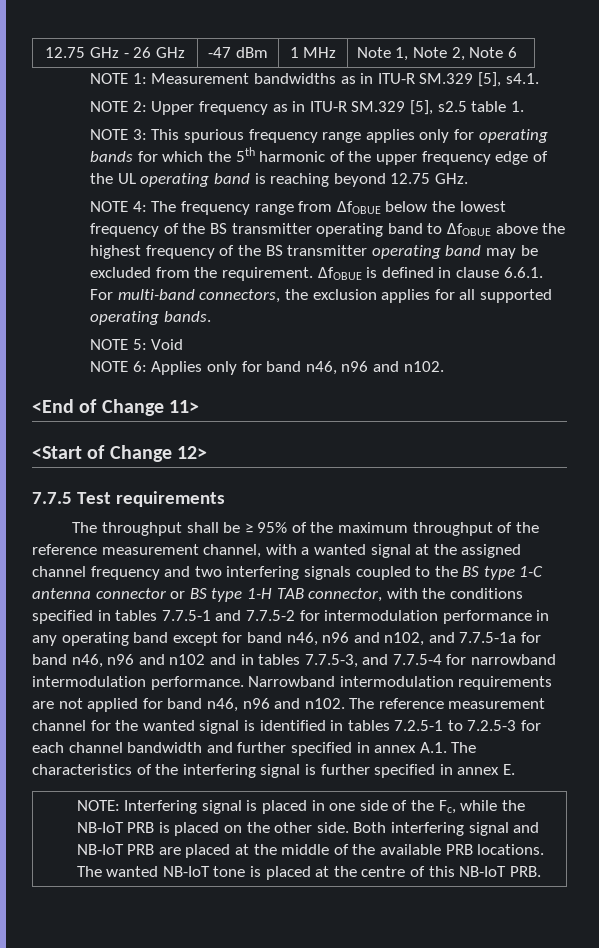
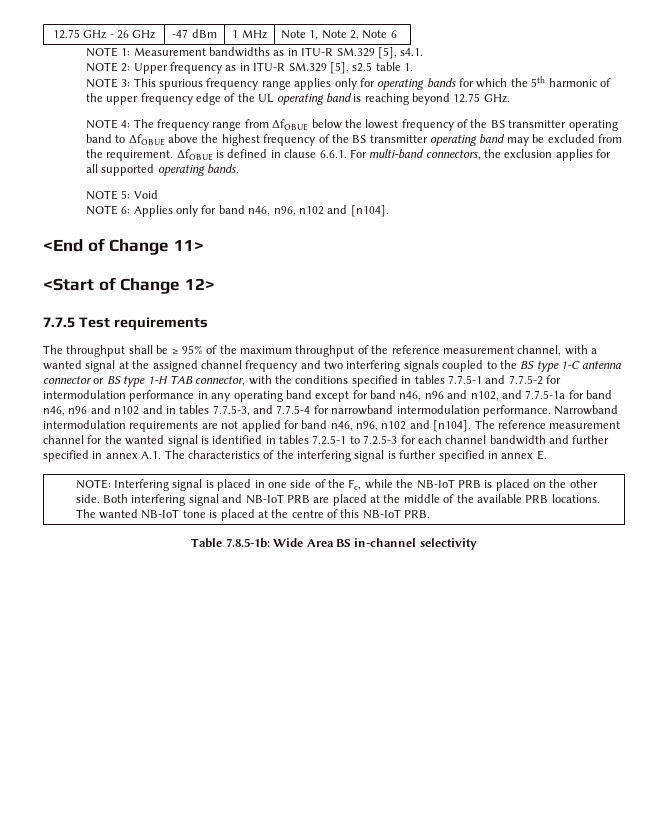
[341,361,444,372] n96 and n102. -> [273,205,389,217] n96, n102 and [n104].
[242,698,345,709] n96 and n102. -> [356,420,472,432] n96, n102 and [n104].
(541, 871) none -> [191,538,477,550] // Table 7.8.5-1b: Wide Area BS in-channel selectivity

